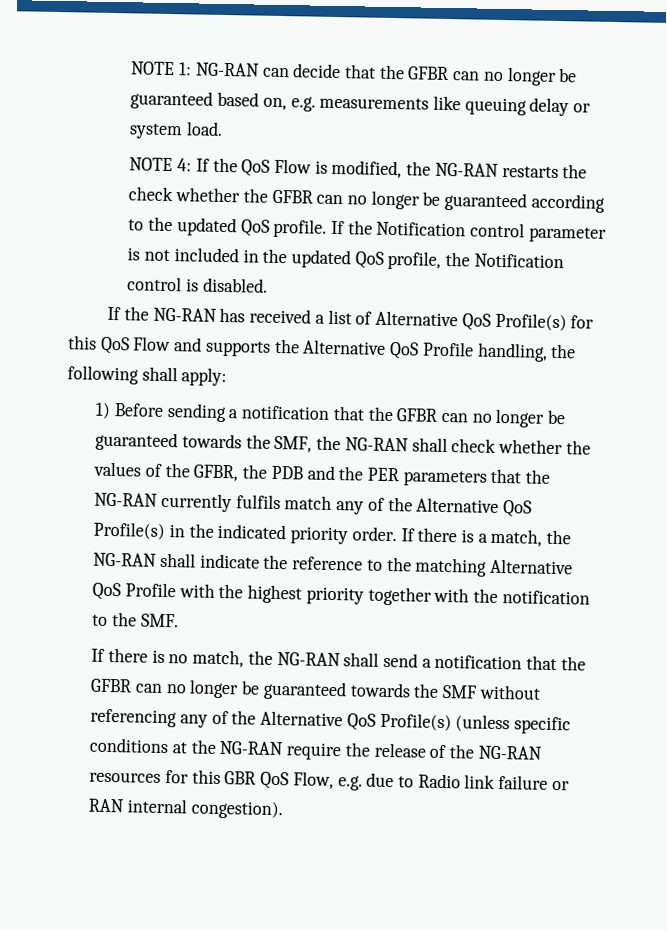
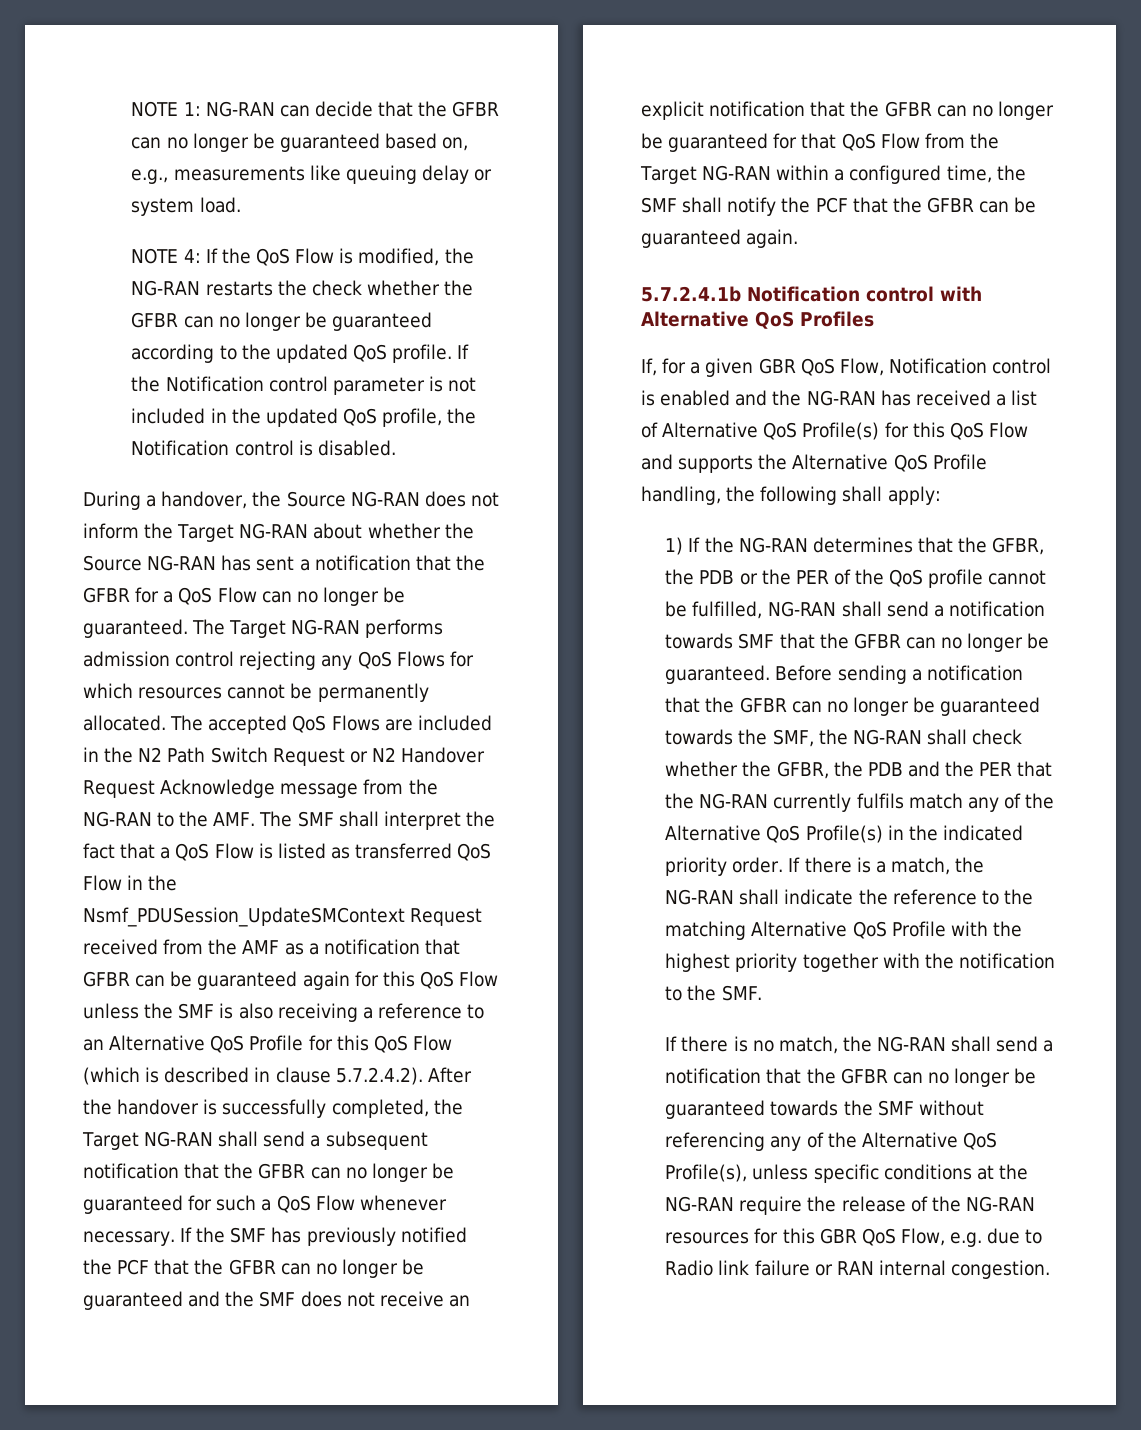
[290,96,316,112] e.g. -> [131,169,169,184] e.g.,
[107,306,122,321] If -> [83,491,499,510] [83,523,474,542] [83,555,485,571] [83,587,406,606] [83,619,444,638] [83,651,474,670] [83,683,429,702] [83,715,492,734] [83,747,486,766] [83,779,438,798] [83,811,495,830] [83,843,492,861] [83,875,178,891] [83,907,483,927] [83,939,460,955] [83,971,499,990] [83,1003,485,1022] [83,1035,452,1053] [83,1067,472,1085] [83,1099,463,1118] [82,1131,428,1150] [83,1163,454,1182] [83,1195,447,1214] [83,1227,467,1246] [83,1259,425,1278] [83,1291,470,1310] [641,101,1054,120] [641,133,999,152] [640,165,1026,184] [641,197,1037,216] [641,229,799,248] [641,286,982,302] [641,311,874,329] [641,358,1052,377] [641,390,768,406] During a handover, the Source NG-RAN does not inform the Target NG-RAN about whether the Source NG-RAN has sent a notification that the GFBR for a QoS Flow can no longer be guaranteed. The Target NG-RAN performs admission control rejecting any QoS Flows for which resources cannot be permanently allocated. The accepted QoS Flows are included in the N2 Path Switch Request or N2 Handover Request Acknowledge message from the NG-RAN to the AMF. The SMF shall interpret the fact that a QoS Flow is listed as transferred QoS Flow in the Nsmf_PDUSession_UpdateSMContext Request received from the AMF as a notification that GFBR can be guaranteed again for this QoS Flow unless the SMF is also receiving a reference to an Alternative QoS Profile for this QoS Flow (which is described in clause 5.7.2.4.2). After the handover is successfully completed, the Target NG-RAN shall send a subsequent notification that the GFBR can no longer be guaranteed for such a QoS Flow whenever necessary. If the SMF has previously notified the PCF that the GFBR can no longer be guaranteed and the SMF does not receive an explicit notification that the GFBR can no longer be guaranteed for that QoS Flow from the Target NG-RAN within a configured time, the SMF shall notify the PCF that the GFBR can be guaranteed again. // 5.7.2.4.1b Notification control with Alternative QoS Profiles // If, for a given GBR QoS Flow, Notification control is enabled and
(112, 410) none -> [688,537,1045,555] [665,569,1047,588] [665,601,1046,619] [665,633,1050,652] [665,665,771,684] If the NG-RAN determines that the GFBR, the PDB or the PER of the QoS profile cannot be fulfilled, NG-RAN shall send a notification towards SMF that the GFBR can no longer be guaranteed.
[93,461,191,478] values of the -> (772, 769) none
[402,470,487,487] parameters -> (1013, 769) none
[379,712,511,733] Profile(s) (unless -> [665,1164,809,1182] Profile(s), unless
[190,800,283,820] congestion). -> [951,1260,1051,1279] congestion.

